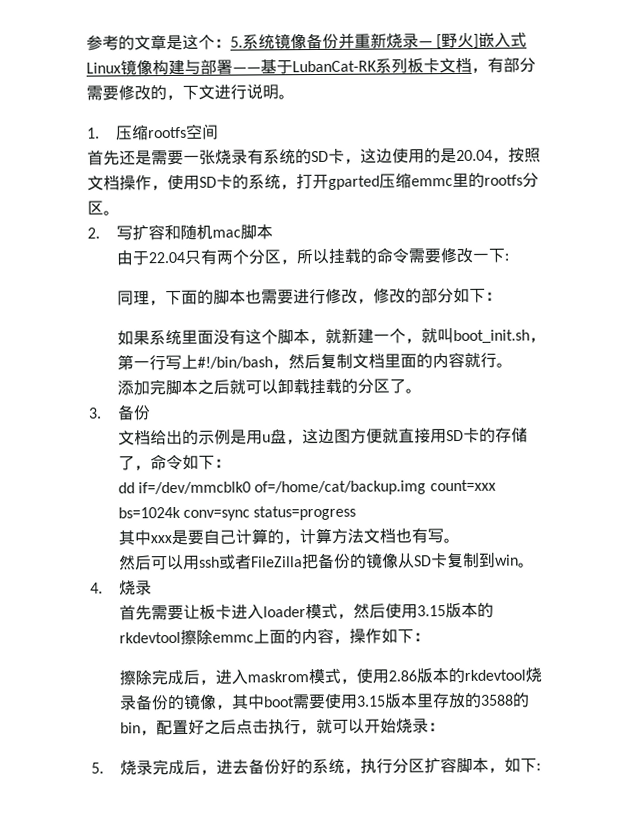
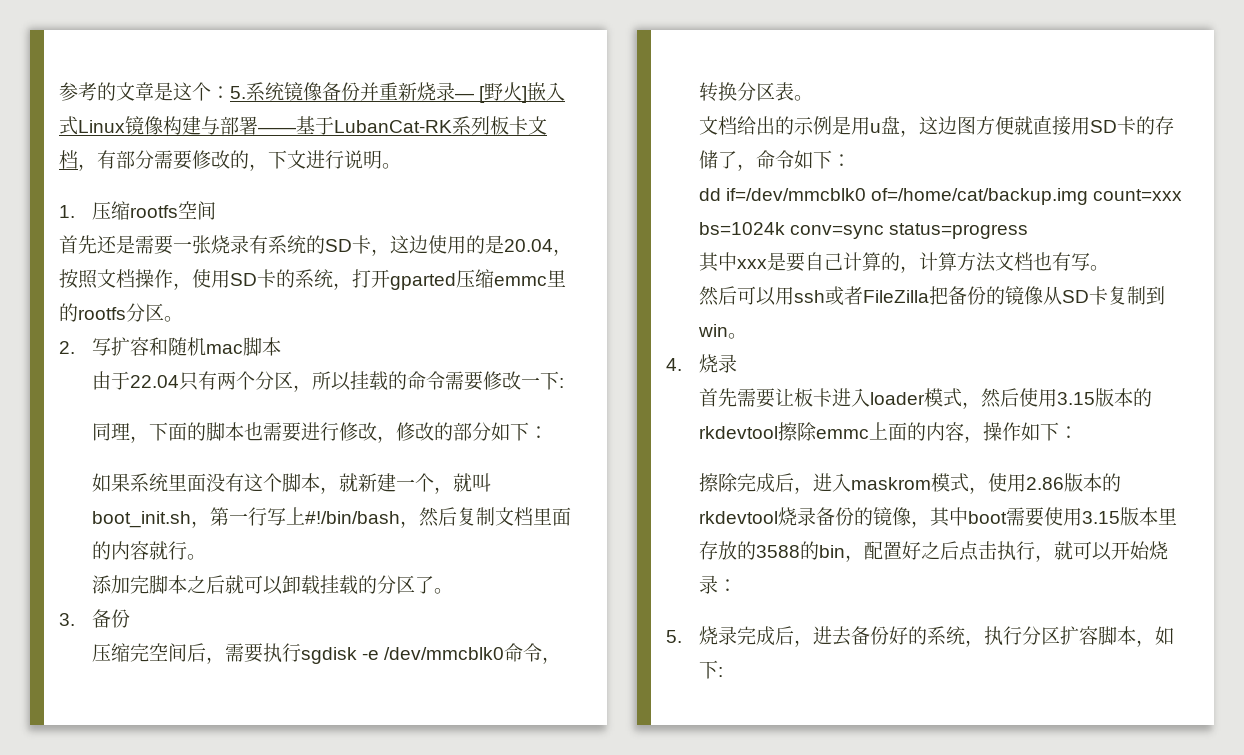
(151, 413) none -> [91,643,562,664] [698,82,813,102] // 压缩完空间后，需要执行sgdisk -e /dev/mmcblk0命令，转换分区表。

